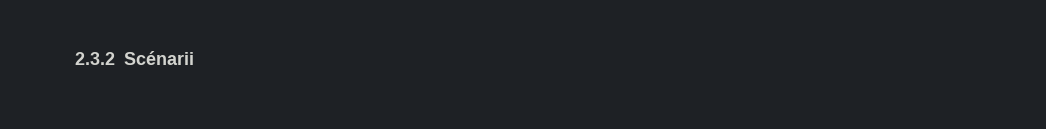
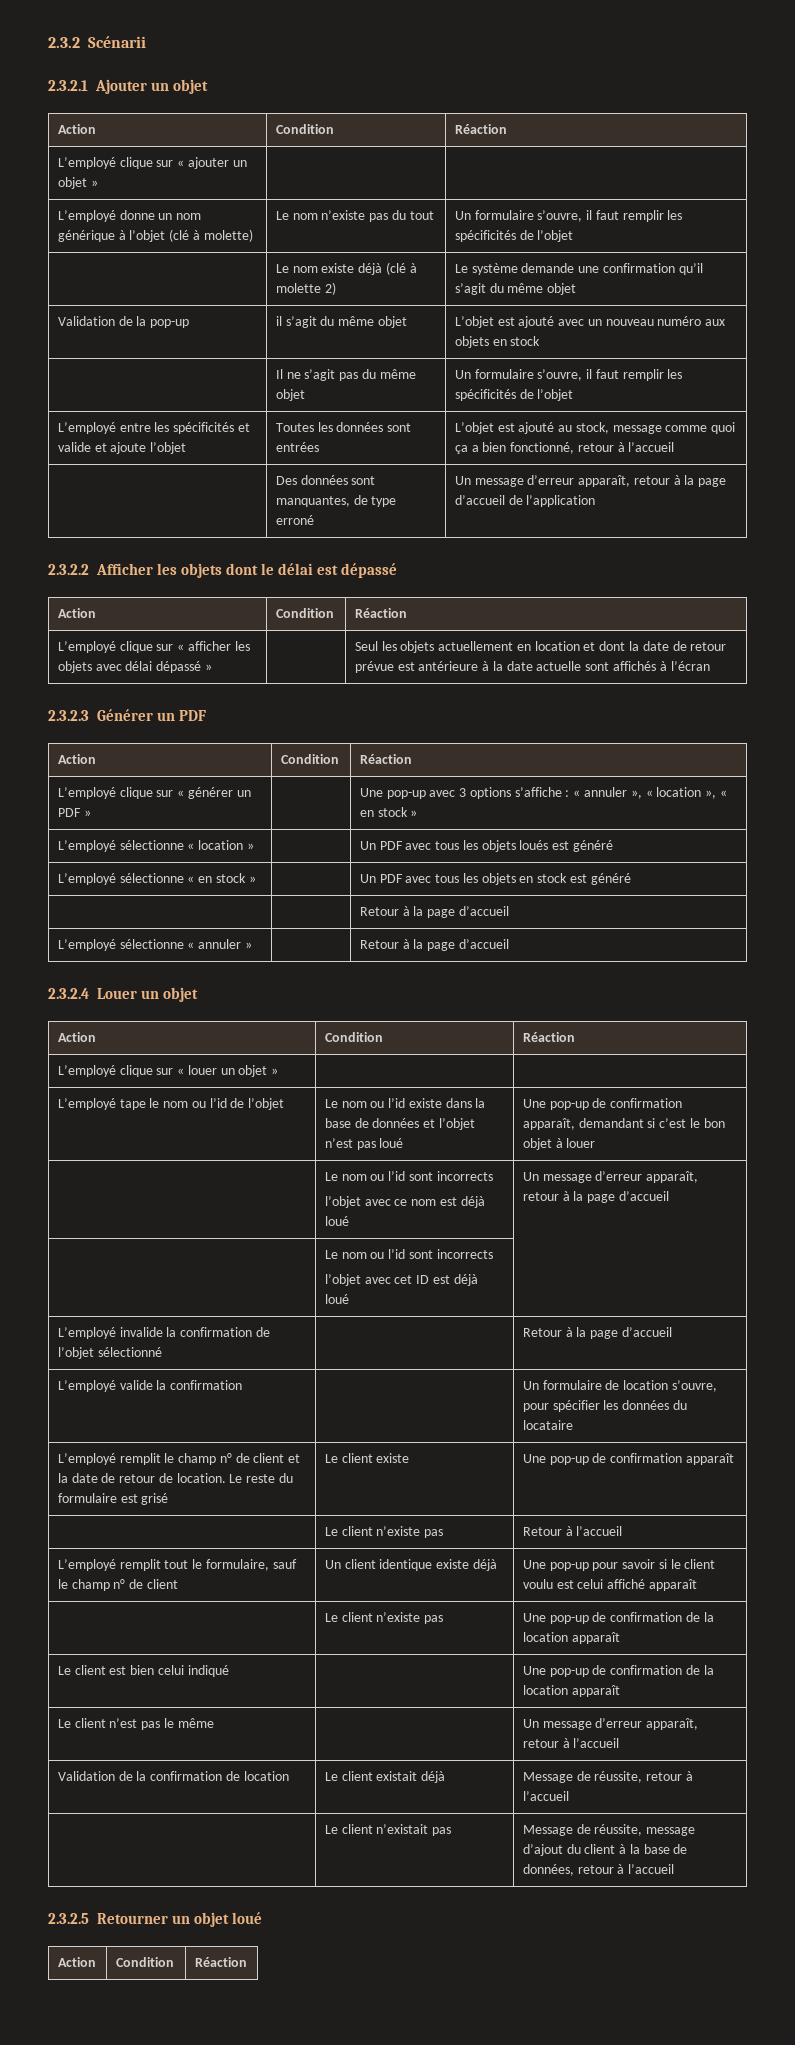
(194, 58) none -> [48,79,208,94] [57,124,96,134] [275,124,334,134] [454,124,507,134] [57,157,247,169] [57,177,98,189] [57,210,202,222] [57,229,253,242] [275,210,434,222] [454,210,683,222] [454,230,574,242] [275,262,417,275] [275,282,336,295] [454,263,703,275] [454,283,577,295] [57,316,190,328] [275,316,407,328] [454,316,726,328] [454,336,541,348] [275,369,416,381] [275,389,305,401] [454,369,683,381] [454,389,574,401] [57,422,250,434] [57,442,187,454] [275,422,412,432] [275,442,319,452] [454,422,736,434] [454,442,675,454] [275,475,376,485] [275,495,397,507] [275,515,314,525] [454,475,727,487] [454,495,596,507] [48,563,398,578] [57,608,96,618] [275,608,334,618] [354,608,407,618] [57,641,250,653] [57,661,212,673] [354,641,727,653] [354,661,710,673] [48,709,206,721] [57,754,96,764] [280,754,339,764] [359,754,412,764] [57,787,251,799] [57,808,91,817] [359,787,727,799] [359,807,418,817] [57,840,254,852] [359,840,614,852] [57,873,256,885] [359,873,631,885] [359,906,509,918] [57,939,252,951] [359,939,509,951] [48,987,198,1002] [57,1032,96,1042] [324,1032,383,1042] [522,1032,575,1042] [57,1065,279,1077] [57,1098,285,1110] [324,1098,486,1108] [324,1118,475,1130] [324,1138,404,1150] [522,1098,683,1110] [522,1118,725,1130] [522,1138,596,1150] [324,1171,493,1181] [324,1196,485,1208] [324,1216,349,1226] [522,1171,699,1183] [522,1191,669,1203] [324,1249,493,1259] [324,1274,478,1286] [324,1294,349,1304] [57,1327,270,1339] [57,1347,162,1359] [522,1327,672,1339] [57,1380,243,1392] [522,1380,717,1392] [522,1400,687,1412] [522,1420,573,1430] [57,1453,301,1465] [57,1473,294,1483] [57,1493,169,1505] [324,1453,410,1463] [522,1453,734,1465] [324,1526,444,1538] [522,1526,623,1536] [57,1559,297,1571] [57,1579,178,1591] [324,1559,497,1571] [522,1559,716,1571] [522,1579,697,1591] [324,1612,444,1624] [522,1612,714,1624] [522,1632,620,1644] [57,1665,229,1677] [522,1665,714,1677] [522,1685,620,1697] [57,1718,214,1730] [522,1718,699,1730] [522,1738,620,1748] [57,1771,289,1781] [324,1771,446,1783] [522,1771,693,1783] [522,1791,569,1801] [324,1824,452,1836] [522,1824,696,1836] [522,1844,688,1856] [522,1864,675,1876] [48,1912,262,1927] [57,1957,96,1967] [115,1957,174,1967] [194,1957,247,1967] // 2.3.2.1 Ajouter un objet // Action | Condition | Réaction // L’employé clique sur « ajouter un objet » | | // L’employé donne un nom générique à l’objet (clé à molette) | Le nom n’existe pas du tout | Un formulaire s’ouvre, il faut remplir les spécificités de l’objet // | Le nom existe déjà (clé à molette 2) | Le système demande une confirmation qu’il s’agit du même objet // Validation de la pop-up | il s’agit du même objet | L’objet est ajouté avec un nouveau numéro aux objets en stock // | Il ne s’agit pas du même objet | Un formulaire s’ouvre, il faut remplir les spécificités de l’objet // L’employé entre les spécificités et valide et ajoute l’objet | Toutes les données sont entrées | L’objet est ajouté au stock, message comme quoi ça a bien fonctionné, retour à l’accueil // | Des données sont manquantes, de type erroné | Un message d’erreur apparaît, retour à la page d’accueil de l’application // 2.3.2.2 Afficher les objets dont le délai est dépassé // Action | Condition | Réaction // L’employé clique sur « afficher les objets avec délai dépassé » | | Seul les objets actuellement en location et dont la date de retour prévue est antérieure à la date actuelle sont affichés à l’écran // 2.3.2.3 Générer un PDF // Action | Condition | Réaction // L’employé clique sur « générer un PDF » | | Une pop-up avec 3 options s’affiche : « annuler », « location », « en stock » // L’employé sélectionne « location » | | Un PDF avec tous les objets loués est généré // L’employé sélectionne « en stock » | | Un PDF avec tous les objets en stock est généré // | | Retour à la page d’accueil // L’employé sélectionne « annuler » | | Retour à la page d’accueil // 2.3.2.4 Louer un objet // Action | Condition | Réaction // L’employé clique sur « louer un objet » | | // L’employé tape le nom ou l’id de l’objet | Le nom ou l’id existe dans la base de données et l’objet n’est pas loué | Une pop-up de confirmation apparaît, demandant si c’est le bon objet à louer // | Le nom ou l’id sont incorrects // l’objet avec ce nom est déjà loué | Un message d’erreur apparaît, retour à la page d’accueil // | Le nom ou l’id sont incorrects // l’objet avec cet ID est déjà loué | // L’employé invalide la confirmation de l’objet sélectionné | | Retour à la page d’accueil // L’employé valide la confirmation | | Un formulaire de location s’ouvre, pour spécifier les données du locataire // L’employé remplit le champ n° de client et la date de retour de location. Le reste du formulaire est grisé | Le client existe | Une pop-up de confirmation apparaît // | Le client n’existe pas | Retour à l’accueil // L’employé remplit tout le formulaire, sauf le champ n° de client | Un client identique existe déjà | Une pop-up pour savoir si le client voulu est celui affiché apparaît // | Le client n’existe pas | Une pop-up de confirmation de la location apparaît // Le client est bien celui indiqué | | Une pop-up de confirmation de la location apparaît // Le client n’est pas le même | | Un message d’erreur apparaît, retour à l’accueil // Validation de la confirmation de location | Le client existait déjà | Message de réussite, retour à l’accueil // | Le client n’existait pas | Message de réussite, message d’ajout du client à la base de données, retour à l’accueil // 2.3.2.5 Retourner un objet loué // Action | Condition | Réaction

